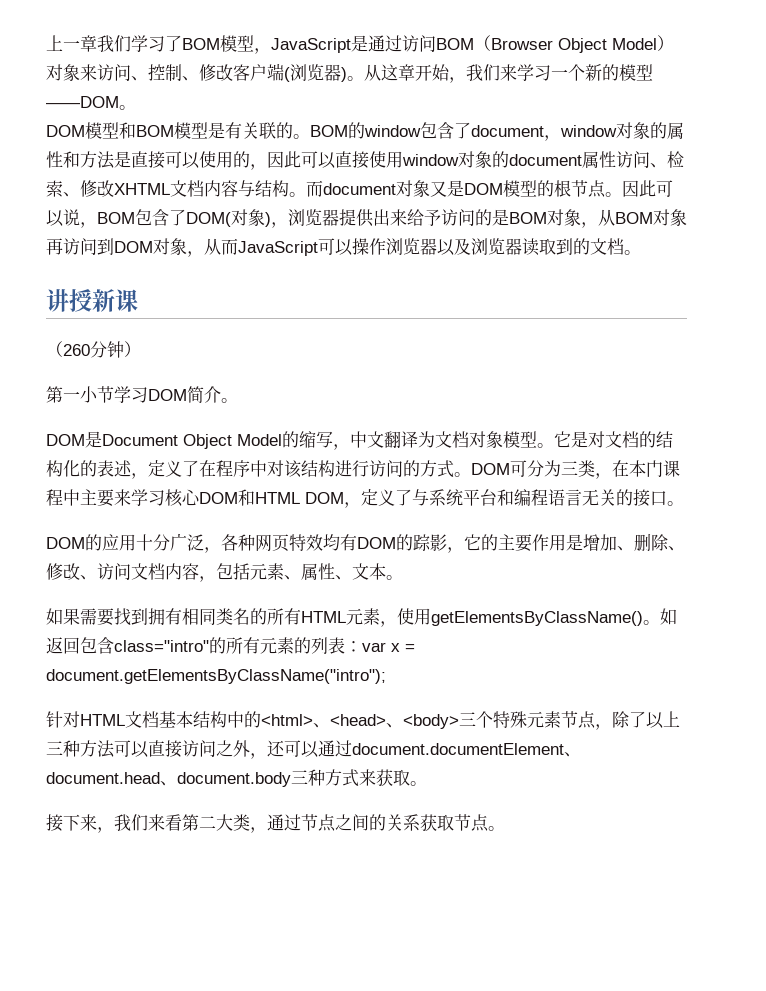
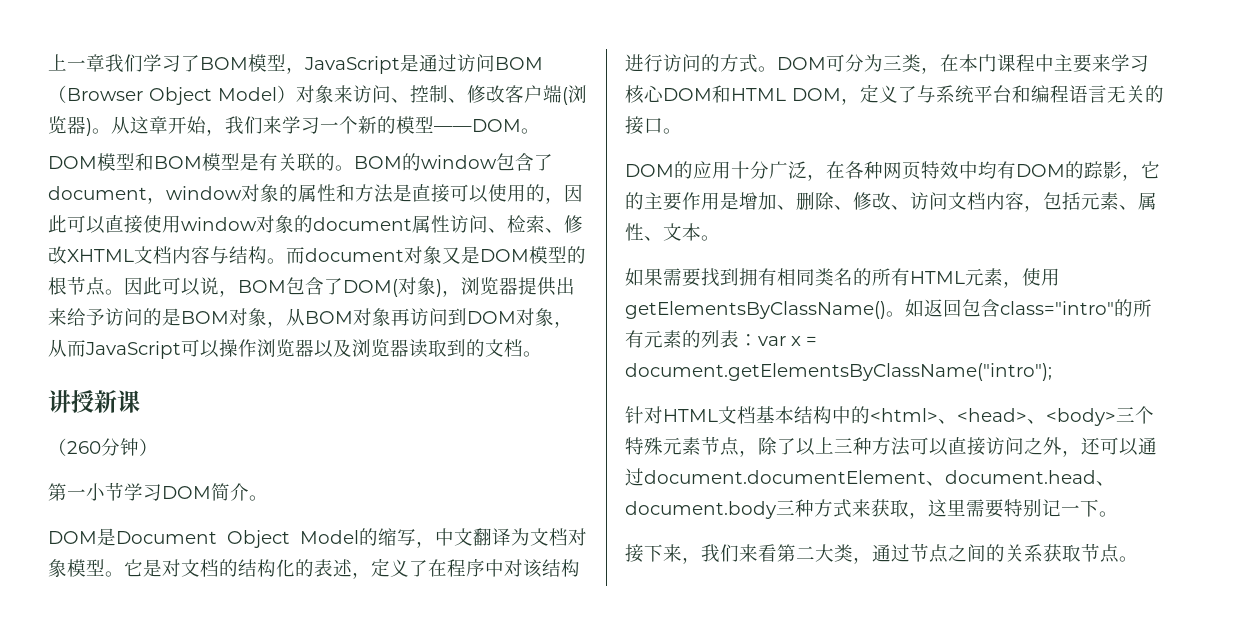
(221, 550) none -> [826,161,845,179] 在
(323, 542) none -> [959,161,978,179] 中
(410, 777) none -> [909,499,1099,519] ，这里需要特别记一下

